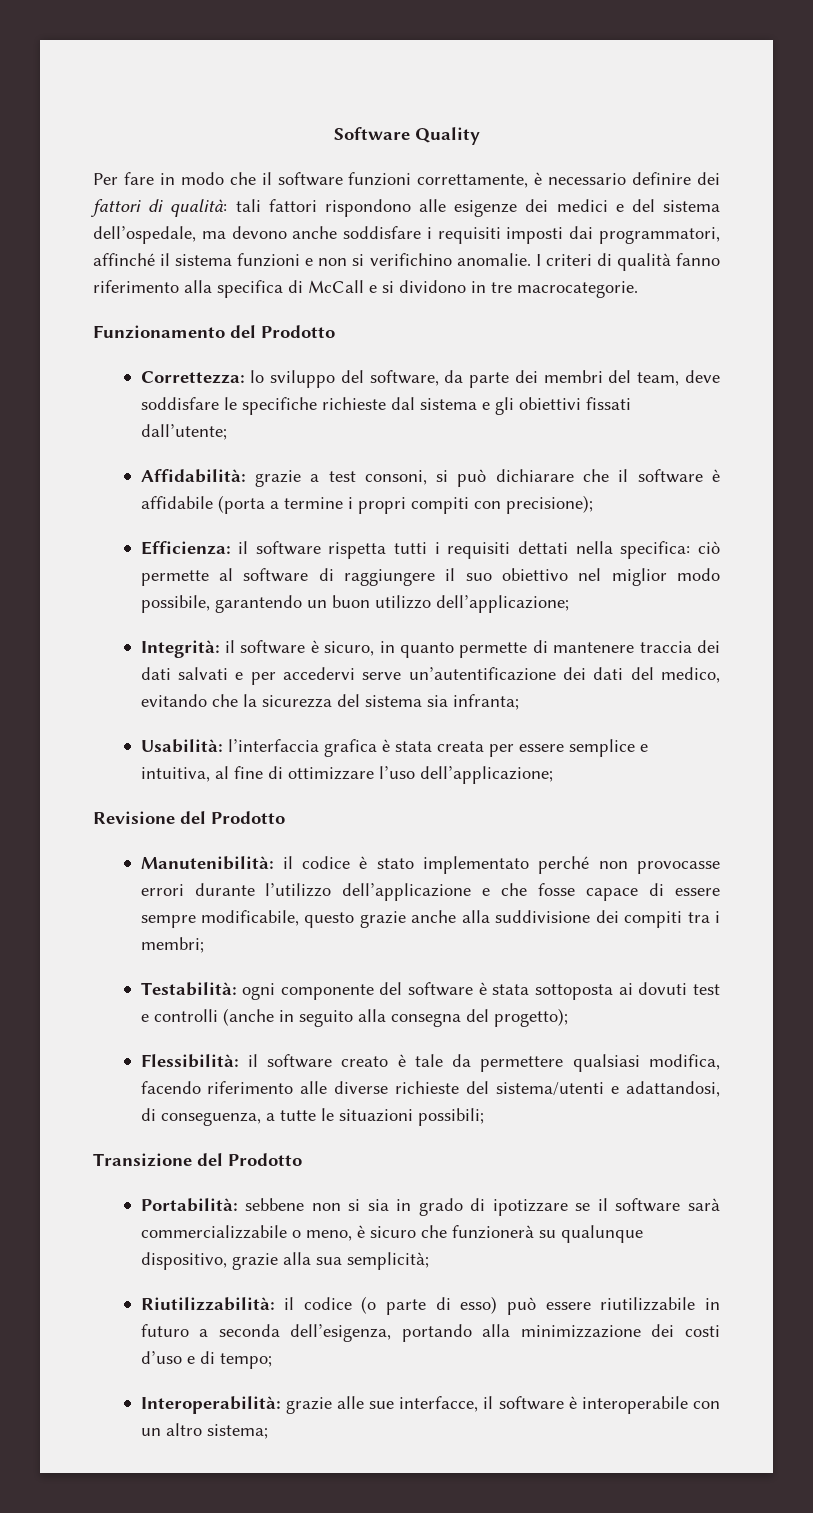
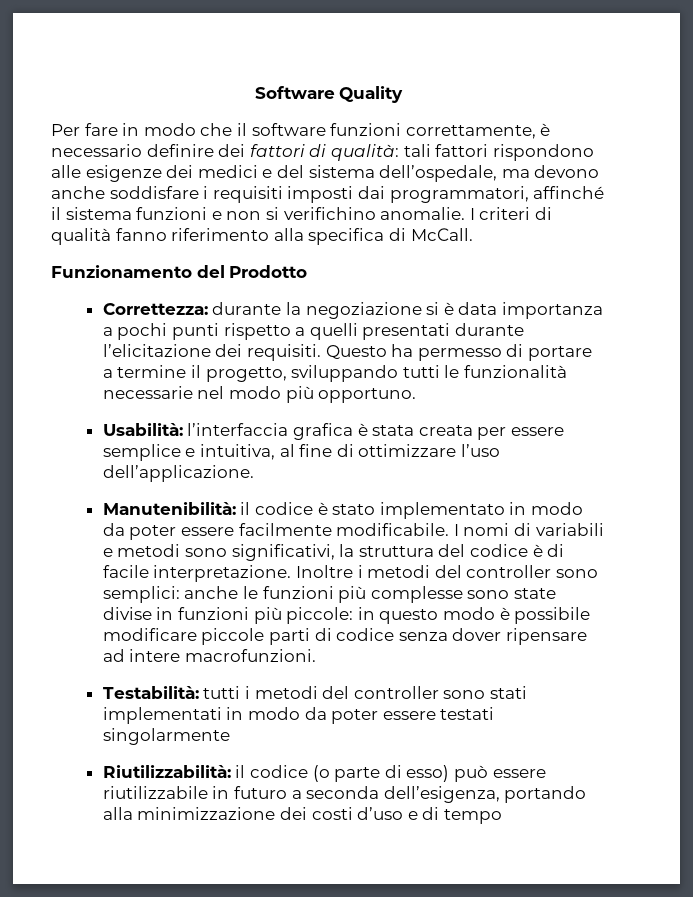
[308,280,638,298] [93,325,335,339] [140,370,720,388] [140,397,631,415] [140,424,227,440] [140,469,720,487] [140,495,593,514] [140,541,720,559] [140,568,720,586] [140,595,569,613] [140,640,720,658] [140,667,720,685] [140,694,519,710] McCall e si dividono in tre macrocategorie. // Funzionamento del Prodotto // Correttezza: lo sviluppo del software, da parte dei membri del team, deve soddisfare le specifiche richieste dal sistema e gli obiettivi fissati dall’utente; // Affidabilità: grazie a test consoni, si può dichiarare che il software è affidabile (porta a termine i propri compiti con precisione); // Efficienza: il software rispetta tutti i requisiti dettati nella specifica: ciò permette al software di raggiungere il suo obiettivo nel miglior modo possibile, garantendo un buon utilizzo dell’applicazione; // Integrità: il software è sicuro, in quanto permette di mantenere traccia dei dati salvati e per accedervi serve un’autentificazione dei dati del medico, evitando che la sicurezza del sistema sia infranta; -> [410,228,473,241] [51,265,308,278] [102,302,603,319] [102,323,524,340] [102,344,592,361] [102,365,567,382] [102,386,417,403] McCall. // Funzionamento del Prodotto // Correttezza: durante la negoziazione si è data importanza a pochi punti rispetto a quelli presentati durante l’elicitazione dei requisiti. Questo ha permesso di portare a termine il progetto, sviluppando tutti le funzionalità necessarie nel modo più opportuno.
[419,766,553,784] [93,811,285,824] dell’applicazione; // Revisione del Prodotto -> [102,465,254,482] dell’applicazione.
[538,856,721,874] [140,883,721,901] [140,910,720,928] [140,937,204,953] [140,982,721,1000] [140,1008,568,1027] [140,1054,720,1072] [140,1081,721,1097] [140,1108,484,1126] [93,1153,302,1167] [140,1198,721,1216] [140,1225,643,1243] [140,1252,429,1270] perché non provocasse errori durante l’utilizzo dell’applicazione e che fosse capace di essere sempre modificabile, questo grazie anche alla suddivisione dei compiti tra i membri; // Testabilità: ogni componente del software è stata sottoposta ai dovuti test e controlli (anche in seguito alla consegna del progetto); // Flessibilità: il software creato è tale da permettere qualsiasi modifica, facendo riferimento alle diverse richieste del sistema/utenti e adattandosi, di conseguenza, a tutte le situazioni possibili; // Transizione del Prodotto // Portabilità: sebbene non si sia in grado di ipotizzare se il software sarà commercializzabile o meno, è sicuro che funzionerà su qualunque dispositivo, grazie alla sua semplicità; -> [509,502,583,515] [102,523,604,540] [102,544,565,561] [102,565,598,582] [102,586,556,603] [102,607,591,624] [102,628,587,645] [102,649,316,662] [102,686,527,699] [102,707,495,724] [102,728,230,745] in modo da poter essere facilmente modificabile. I nomi di variabili e metodi sono significativi, la struttura del codice è di facile interpretazione. Inoltre i metodi del controller sono semplici: anche le funzioni più complesse sono state divise in funzioni più piccole: in questo modo è possibile modificare piccole parti di codice senza dover ripensare ad intere macrofunzioni. // Testabilità: tutti i metodi del controller sono stati implementati in modo da poter essere testati singolarmente
[219,1353,272,1369] [140,1396,721,1414] [140,1423,268,1439] tempo; // Interoperabilità: grazie alle sue interfacce, il software è interoperabile con un altro sistema; -> [443,809,502,824] tempo

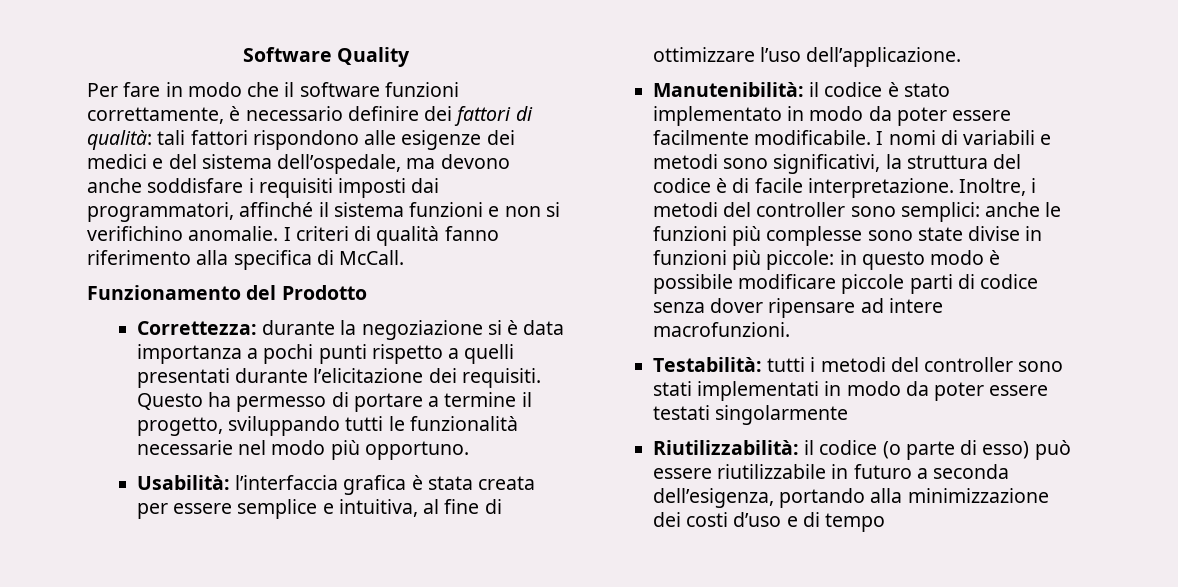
[295,565,353,578] Inoltre -> [959,178,1027,196] Inoltre,

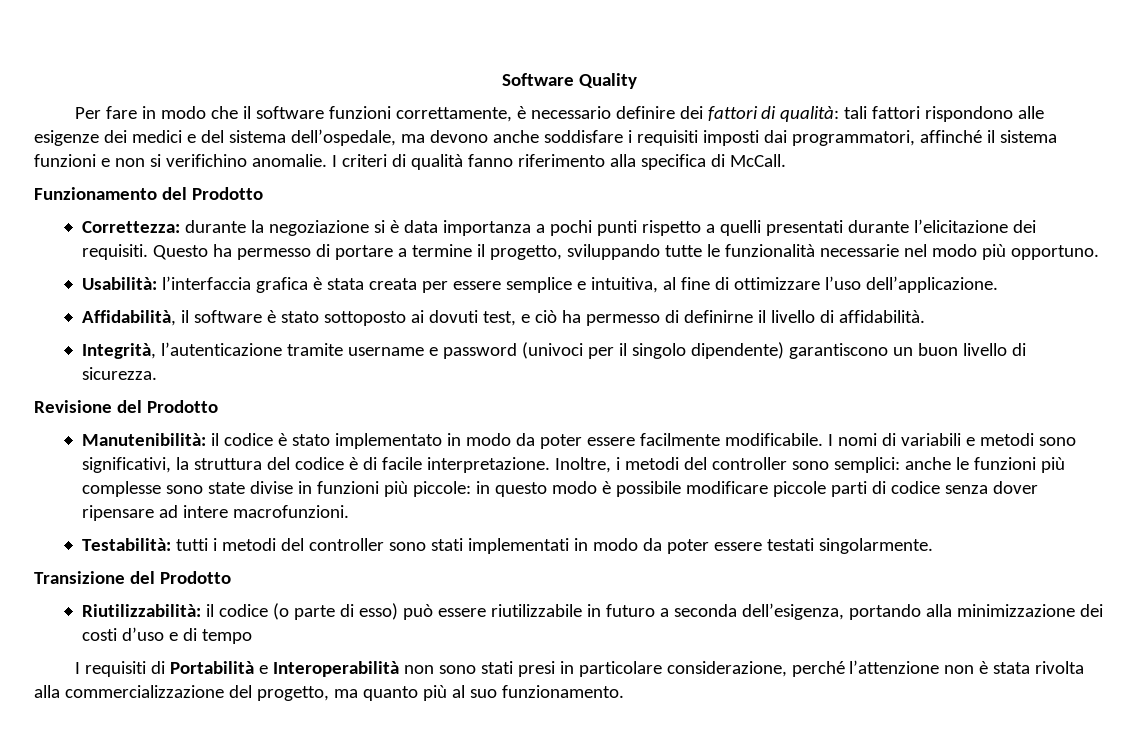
[345,416,384,431] tutti -> [664,245,702,257] tutte
(962, 57) none -> [81,310,925,326] [81,342,1026,359] [81,367,157,380] [34,400,218,413] // Affidabilità, il software è stato sottoposto ai dovuti test, e ciò ha permesso di definirne il livello di affidabilità. // Integrità, l’autenticazione tramite username e password (univoci per il singolo dipendente) garantiscono un buon livello di sicurezza. // Revisione del Prodotto
[714,405,848,425] singolarmente -> [818,538,933,554] [34,571,231,584] singolarmente. // Transizione del Prodotto
(886, 522) none -> [74,660,1085,677] [34,685,624,701] // I requisiti di Portabilità e Interoperabilità non sono stati presi in particolare considerazione, perché l’attenzione non è stata rivolta alla commercializzazione del progetto, ma quanto più al suo funzionamento.

